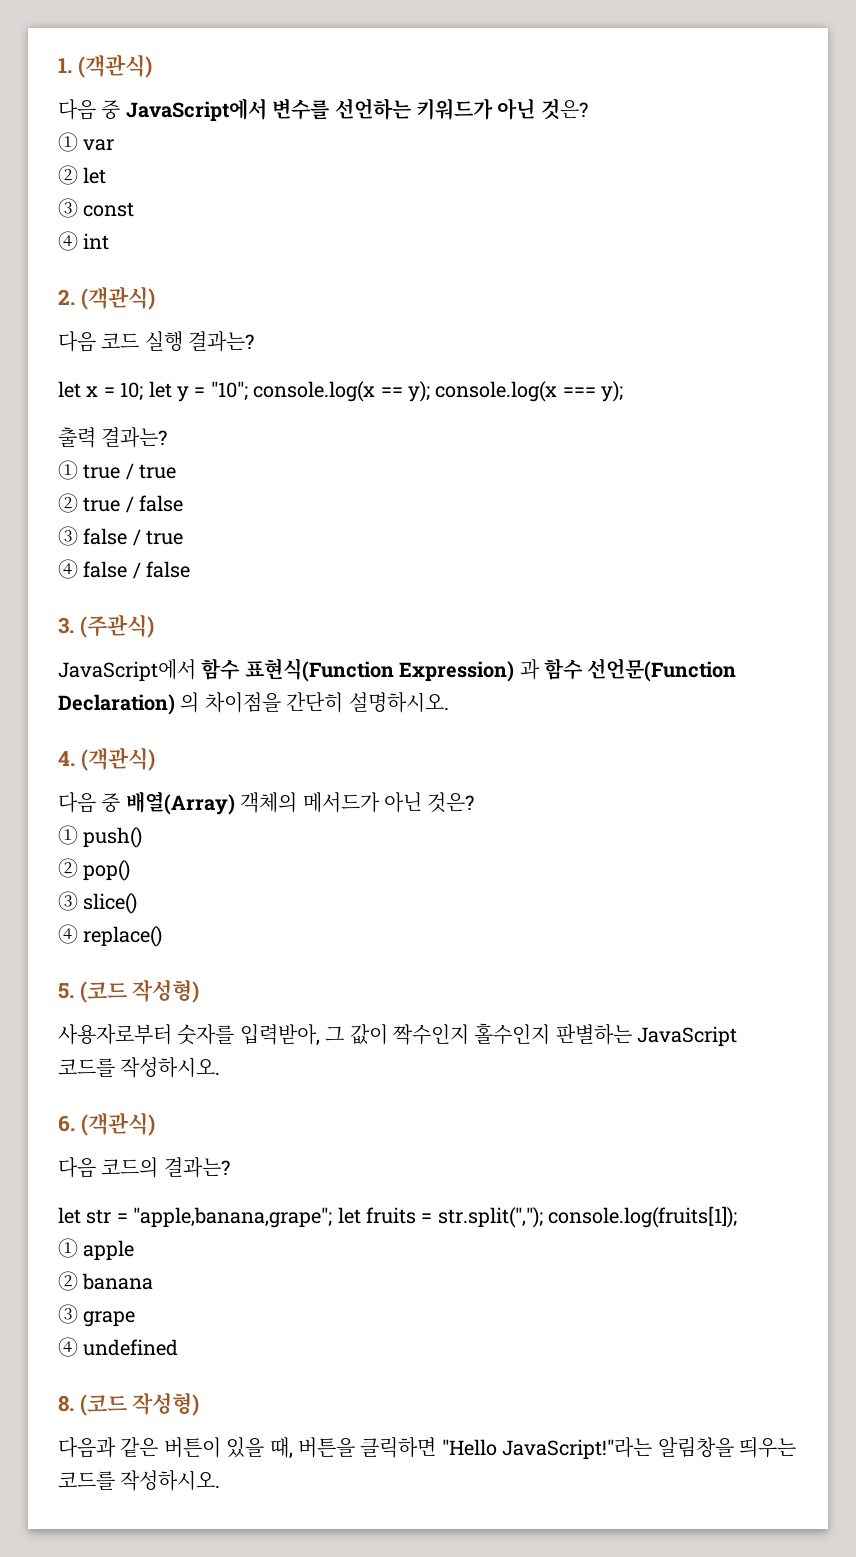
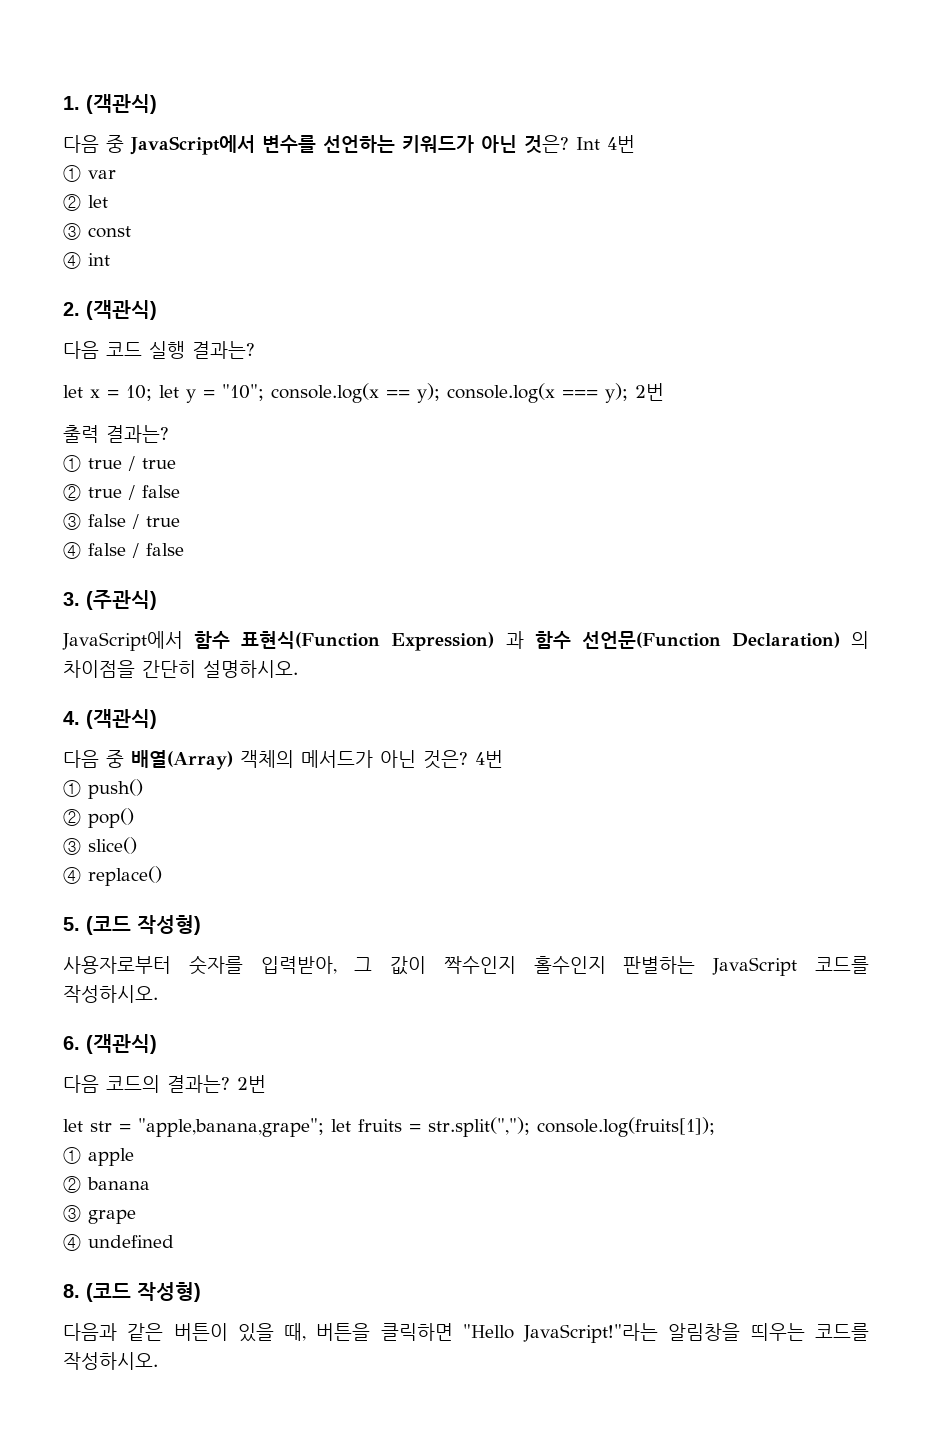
(588, 109) none -> [576,135,635,153] Int 4번
(624, 391) none -> [635,383,664,401] 2번
(475, 802) none -> [475,750,503,768] 4번
(230, 1167) none -> [237,1075,266,1093] 2번

